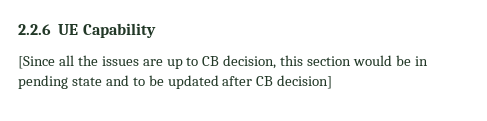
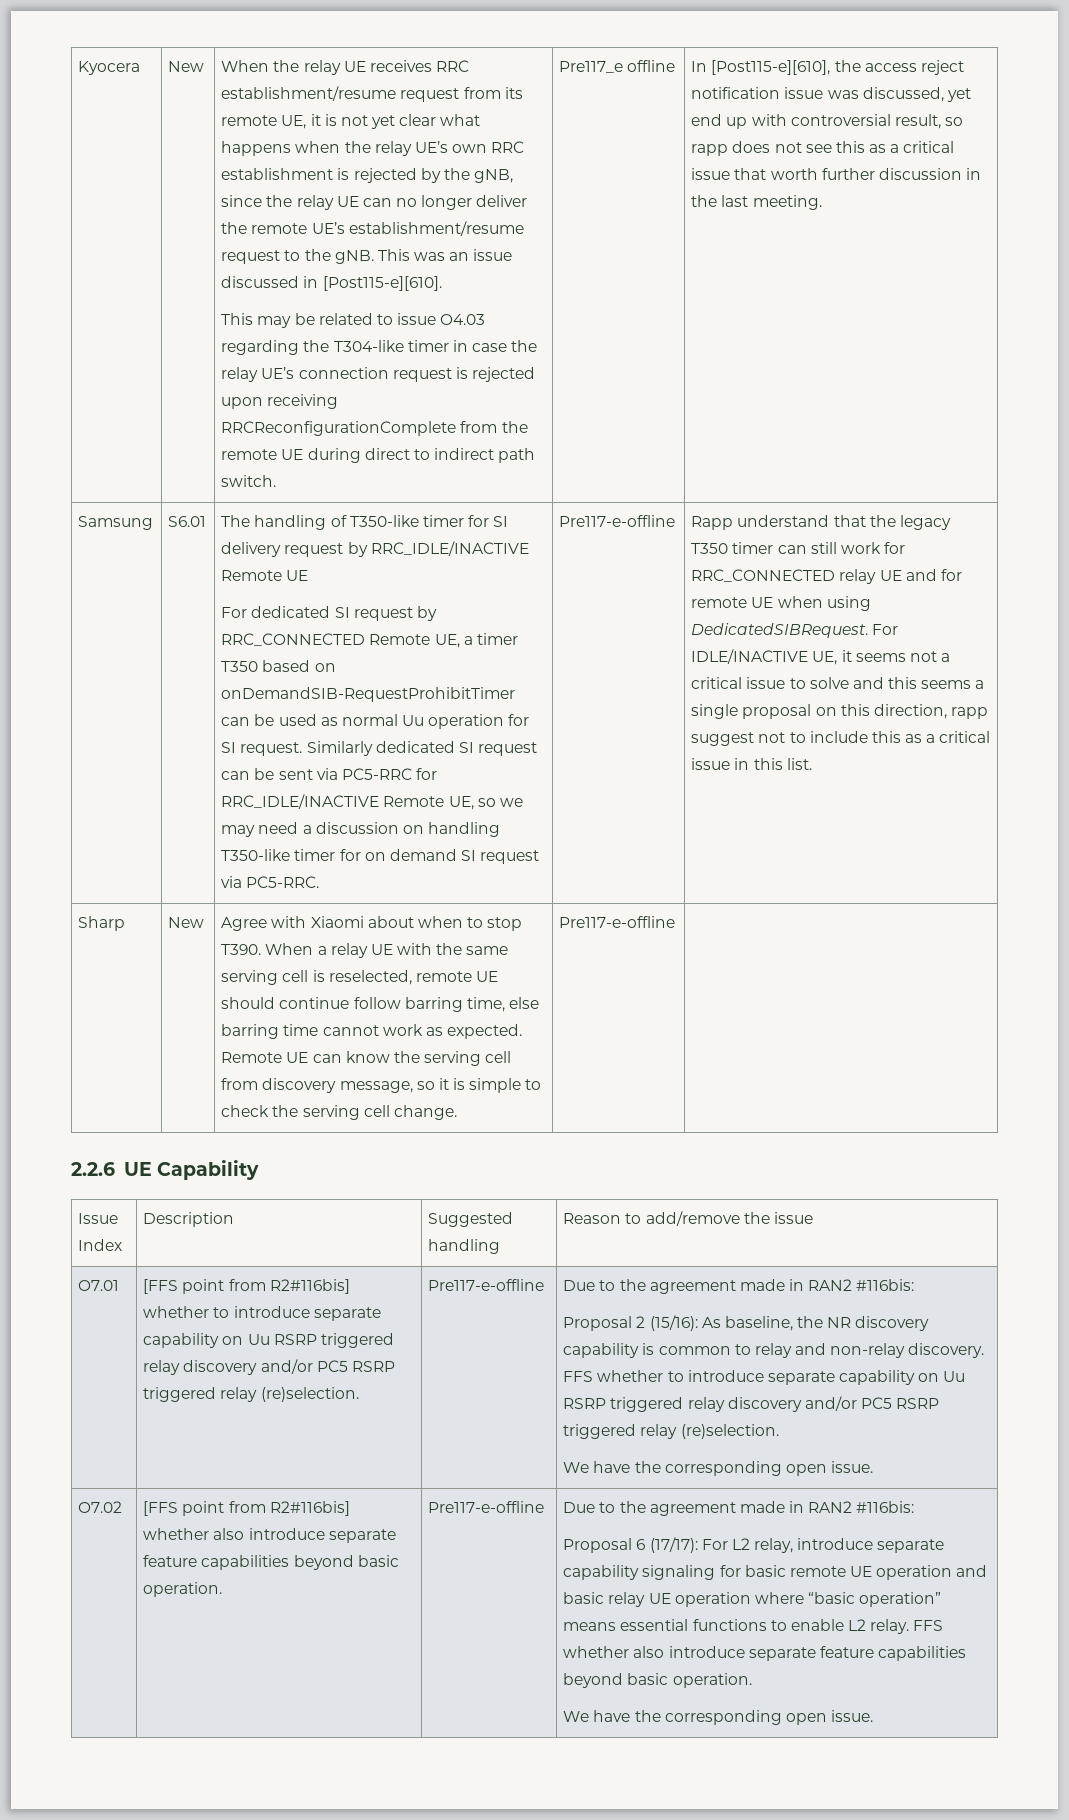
[18,23,156,38] [18,55,428,69] [18,75,333,89] 2.2.6 UE Capability // [Since all the issues are up to CB decision, this section would be in pending state and to be updated after CB decision] -> [78,61,141,75] [168,61,205,72] [221,60,470,75] [221,86,523,102] [221,114,481,129] [221,141,525,156] [221,168,514,183] [221,195,528,210] [221,221,524,236] [221,249,513,264] [221,276,442,291] [221,313,486,328] [221,340,538,355] [221,367,536,382] [221,394,339,409] [221,421,528,436] [221,448,536,463] [221,475,277,487] [559,60,676,73] [691,60,964,75] [691,87,971,102] [691,114,964,129] [691,141,955,156] [691,168,982,180] [691,195,822,210] [78,516,154,530] [168,516,207,527] [221,515,509,530] [221,541,529,557] [221,570,309,581] [221,606,437,621] [221,633,518,648] [221,660,336,672] [221,687,516,702] [221,714,530,729] [221,741,538,756] [221,768,438,780] [221,794,523,810] [221,822,501,837] [221,849,540,864] [221,876,320,888] [559,515,676,527] [691,515,951,530] [691,542,906,554] [691,569,962,584] [691,596,871,611] [691,623,899,638] [691,649,951,665] [691,677,985,689] [691,704,989,719] [691,731,991,746] [691,758,812,770] [78,916,126,931] [168,917,205,928] [221,916,523,931] [221,943,509,958] [221,970,499,985] [221,997,540,1012] [221,1024,523,1039] [221,1051,512,1066] [221,1078,542,1093] [221,1105,457,1120] [559,916,676,928] [71,1160,259,1180] [78,1213,119,1224] [78,1239,123,1251] [143,1212,235,1227] [428,1212,514,1227] [428,1239,501,1254] [563,1211,813,1226] [78,1280,120,1291] [143,1279,350,1294] [143,1306,381,1321] [143,1333,394,1348] [143,1359,395,1375] [143,1387,359,1402] [428,1279,545,1291] [563,1279,915,1294] [563,1315,930,1331] [563,1343,985,1358] [563,1370,966,1385] [563,1396,940,1412] [563,1424,779,1439] [563,1461,874,1476] [78,1501,123,1513] [143,1501,350,1516] [143,1528,396,1543] [143,1555,399,1570] [143,1582,223,1597] [428,1501,545,1513] [563,1501,915,1516] [563,1537,945,1553] [563,1565,988,1580] [563,1592,942,1607] [563,1619,944,1634] [563,1646,967,1661] [563,1673,752,1688] [563,1710,874,1725] Kyocera | New | When the relay UE receives RRC establishment/resume request from its remote UE, it is not yet clear what happens when the relay UE’s own RRC establishment is rejected by the gNB, since the relay UE can no longer deliver the remote UE’s establishment/resume request to the gNB. This was an issue discussed in [Post115-e][610]. // This may be related to issue O4.03 regarding the T304-like timer in case the relay UE’s connection request is rejected upon receiving RRCReconfigurationComplete from the remote UE during direct to indirect path switch. | Pre117_e offline | In [Post115-e][610], the access reject notification issue was discussed, yet end up with controversial result, so rapp does not see this as a critical issue that worth further discussion in the last meeting. // Samsung | S6.01 | The handling of T350-like timer for SI delivery request by RRC_IDLE/INACTIVE Remote UE // For dedicated SI request by RRC_CONNECTED Remote UE, a timer T350 based on onDemandSIB-RequestProhibitTimer can be used as normal Uu operation for SI request. Similarly dedicated SI request can be sent via PC5-RRC for RRC_IDLE/INACTIVE Remote UE, so we may need a discussion on handling T350-like timer for on demand SI request via PC5-RRC. | Pre117-e-offline | Rapp understand that the legacy T350 timer can still work for RRC_CONNECTED relay UE and for remote UE when using DedicatedSIBRequest. For IDLE/INACTIVE UE, it seems not a critical issue to solve and this seems a single proposal on this direction, rapp suggest not to include this as a critical issue in this list. // Sharp | New | Agree with Xiaomi about when to stop T390. When a relay UE with the same serving cell is reselected, remote UE should continue follow barring time, else barring time cannot work as expected. Remote UE can know the serving cell from discovery message, so it is simple to check the serving cell change. | Pre117-e-offline | // 2.2.6 UE Capability // Issue Index | Description | Suggested handling | Reason to add/remove the issue // O7.01 | [FFS point from R2#116bis] whether to introduce separate capability on Uu RSRP triggered relay discovery and/or PC5 RSRP triggered relay (re)selection. | Pre117-e-offline | Due to the agreement made in RAN2 #116bis: // Proposal 2 (15/16): As baseline, the NR discovery capability is common to relay and non-relay discovery. FFS whether to introduce separate capability on Uu RSRP triggered relay discovery and/or PC5 RSRP triggered relay (re)selection. // We have the corresponding open issue. // O7.02 | [FFS point from R2#116bis] whether also introduce separate feature capabilities beyond basic operation. | Pre117-e-offline | Due to the agreement made in RAN2 #116bis: // Proposal 6 (17/17): For L2 relay, introduce separate capability signaling for basic remote UE operation and basic relay UE operation where “basic operation” means essential functions to enable L2 relay. FFS whether also introduce separate feature capabilities beyond basic operation. // We have the corresponding open issue.

